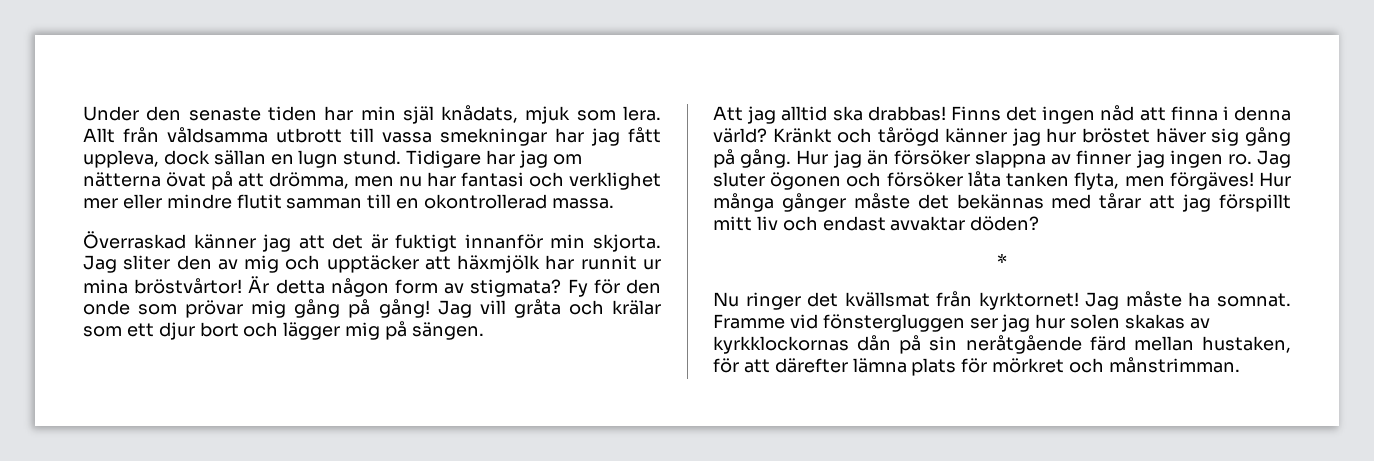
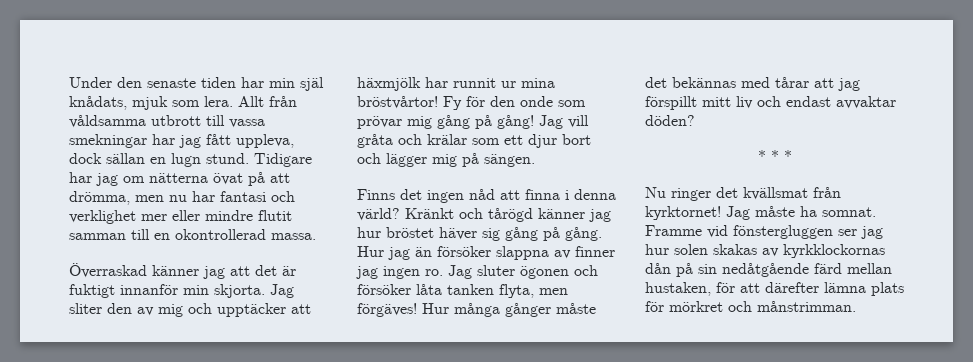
[248,276,562,297] Är detta någon form av stigmata? -> (438, 102) none
[713,106,946,124] Att jag alltid ska drabbas! -> (535, 160) none
(1007, 260) none -> [770,150,792,162] * *
[965,335,1082,354] neråtgående -> [722,263,809,277] nedåtgående

